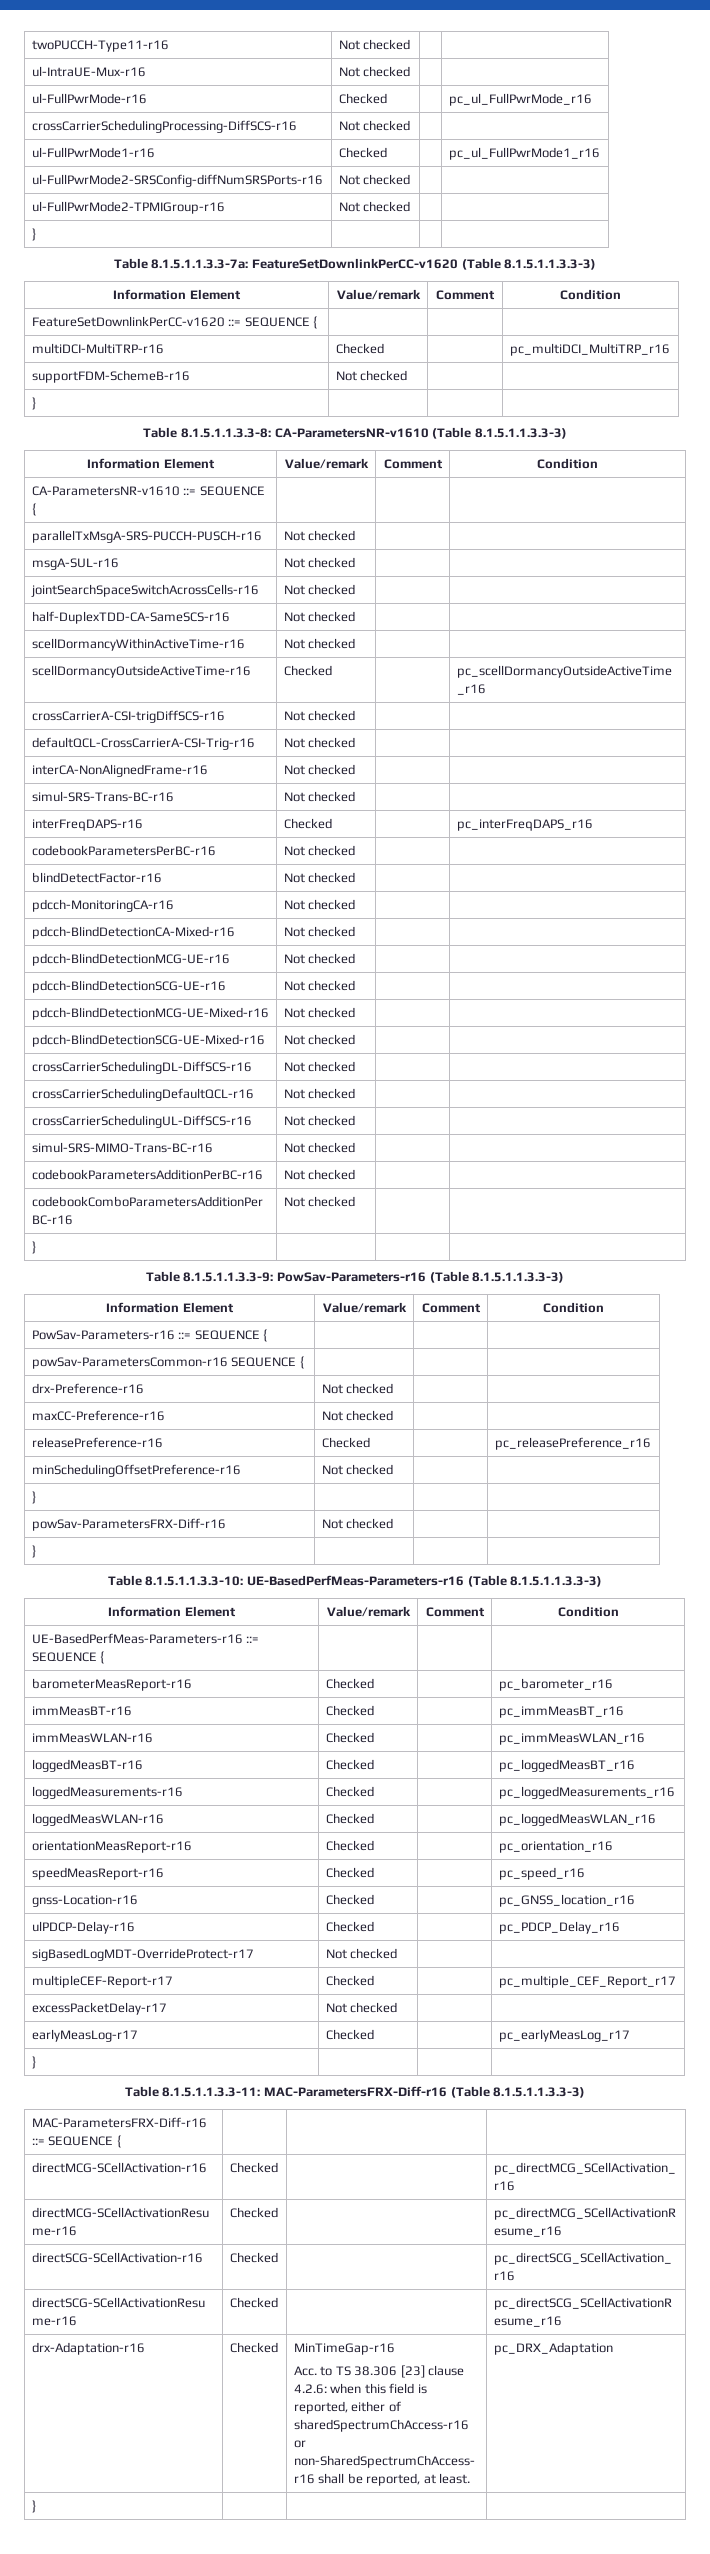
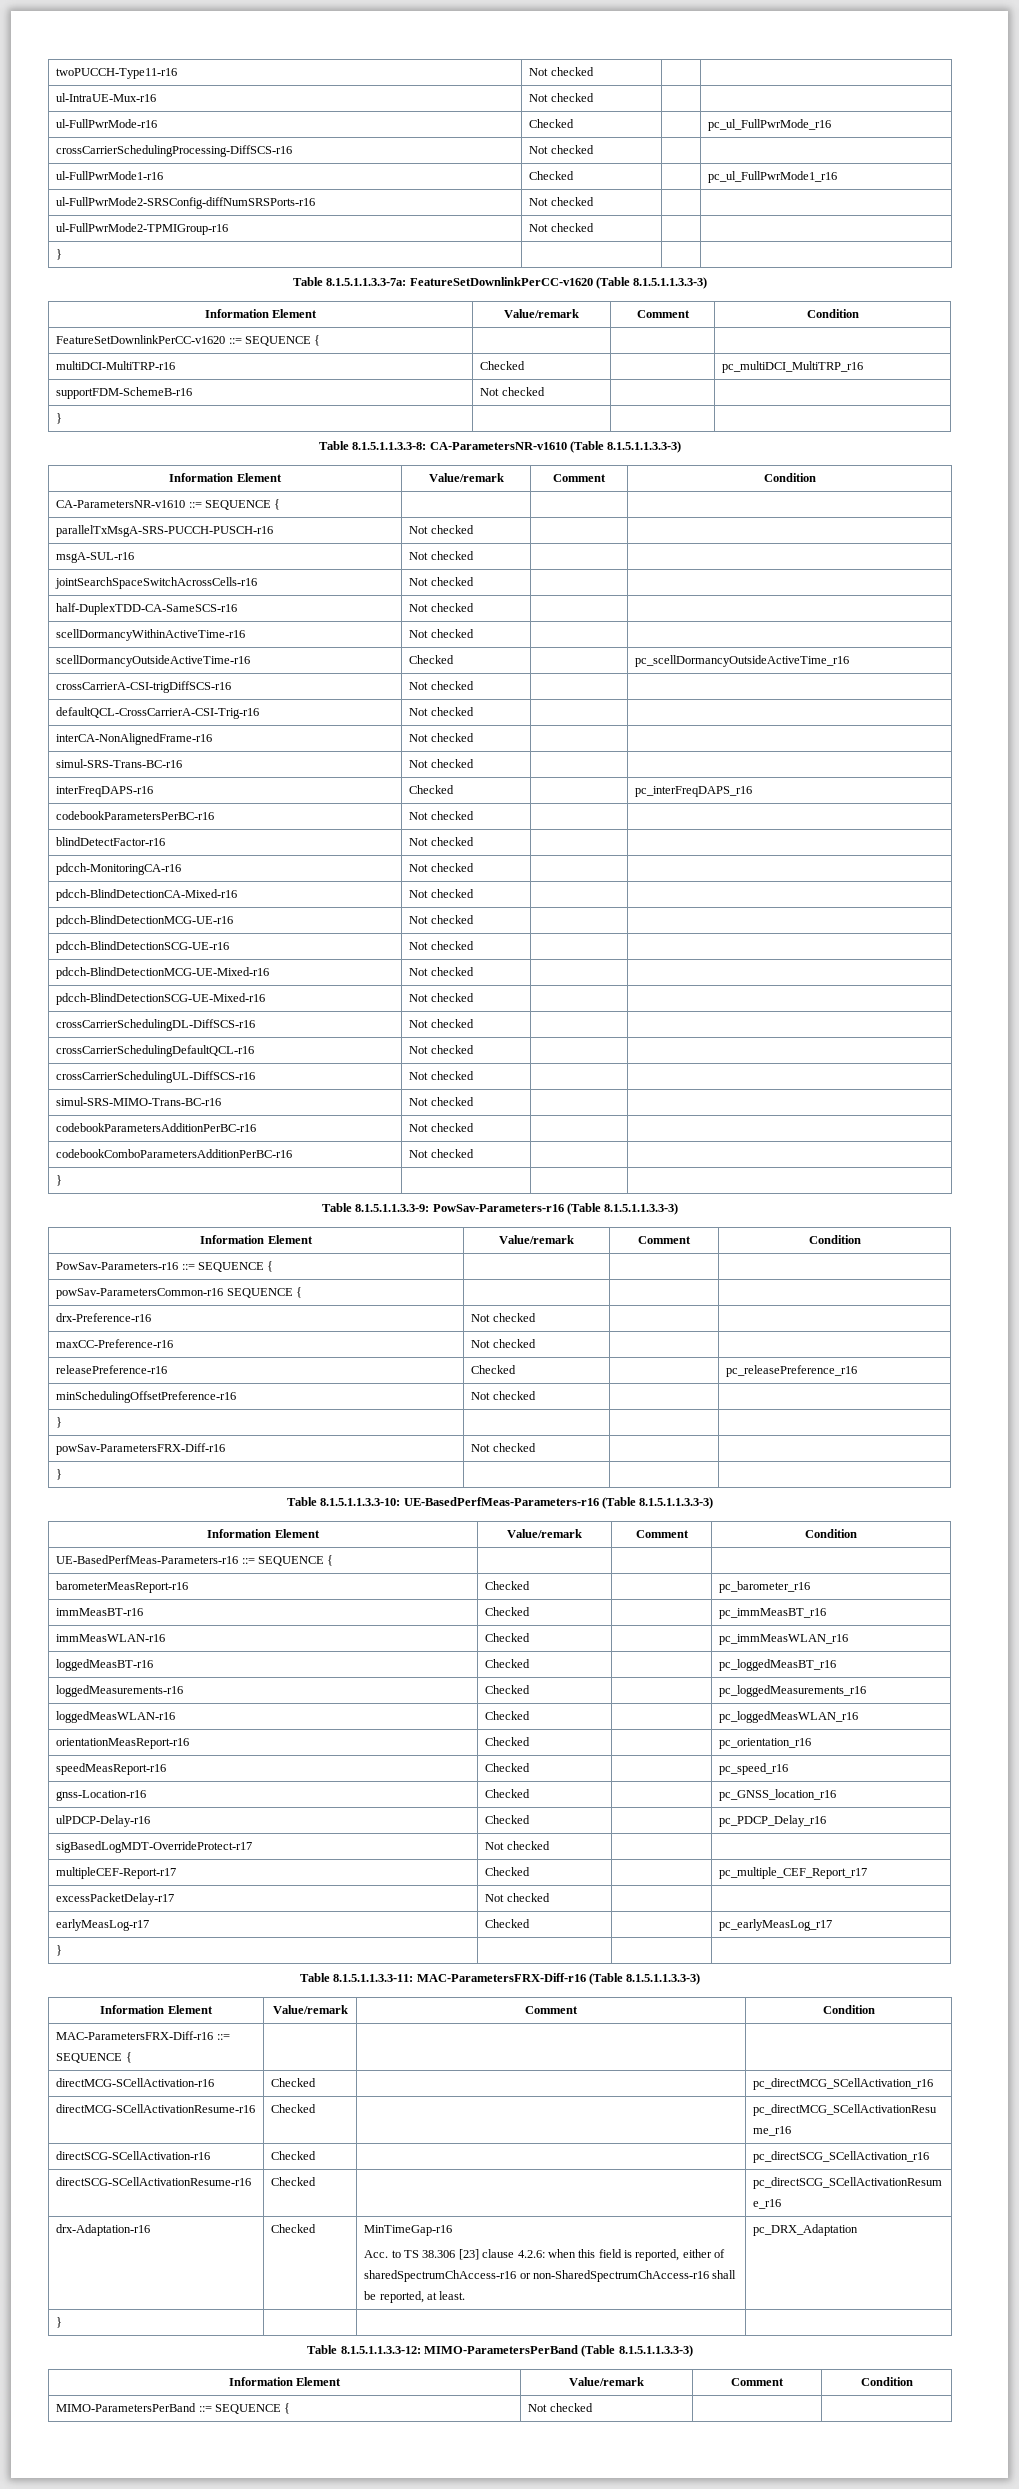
(586, 2092) none -> [100,2005,213,2014] [272,2005,348,2014] [525,2006,578,2014] [822,2005,875,2014] // Information Element | Value/remark | Comment | Condition
(36, 2506) none -> [307,2345,693,2357] [228,2377,342,2386] [569,2377,644,2386] [731,2378,784,2386] [860,2377,913,2386] [56,2403,291,2414] [528,2403,593,2412] // Table 8.1.5.1.1.3.3-12: MIMO-ParametersPerBand (Table 8.1.5.1.1.3.3-3) // Information Element | Value/remark | Comment | Condition // MIMO-ParametersPerBand ::= SEQUENCE { | Not checked | |

